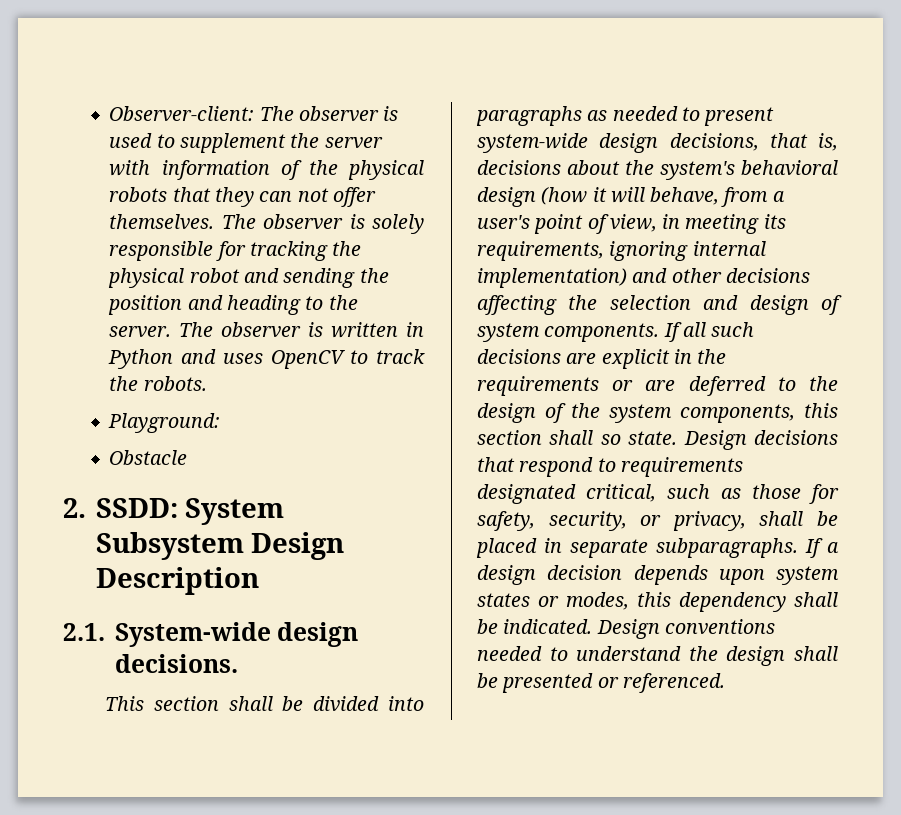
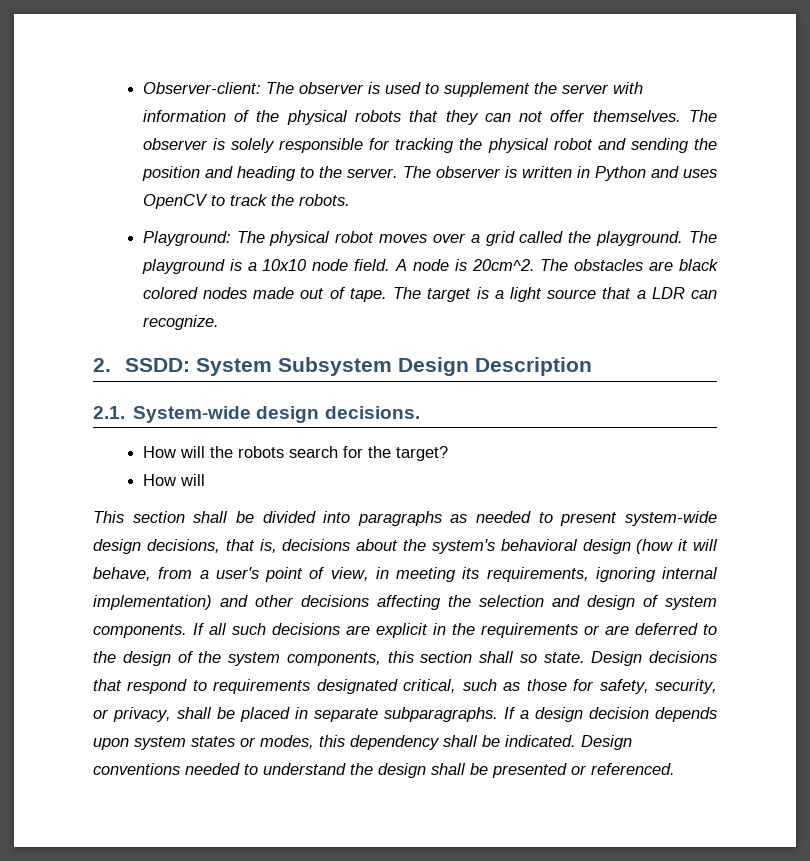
[109,450,188,465] // Obstacle -> [236,231,718,246] [141,259,718,274] [142,287,718,302] [142,315,219,330] The physical robot moves over a grid called the playground. The playground is a 10x10 node field. A node is 20cm^2. The obstacles are black colored nodes made out of tape. The target is a light source that a LDR can recognize.
(238, 663) none -> [142,446,448,461] [142,474,205,486] // How will the robots search for the target? // How will

